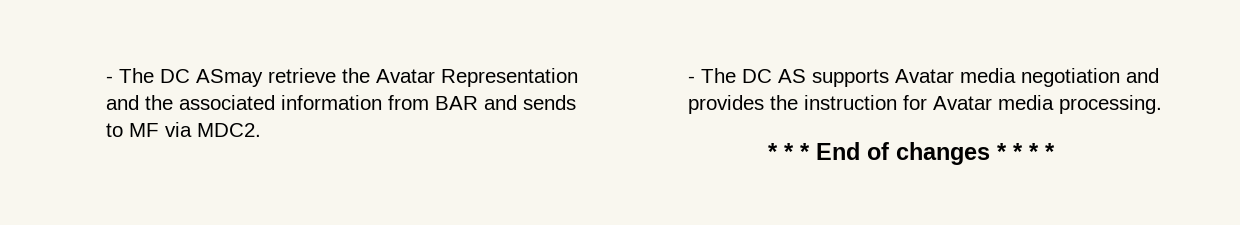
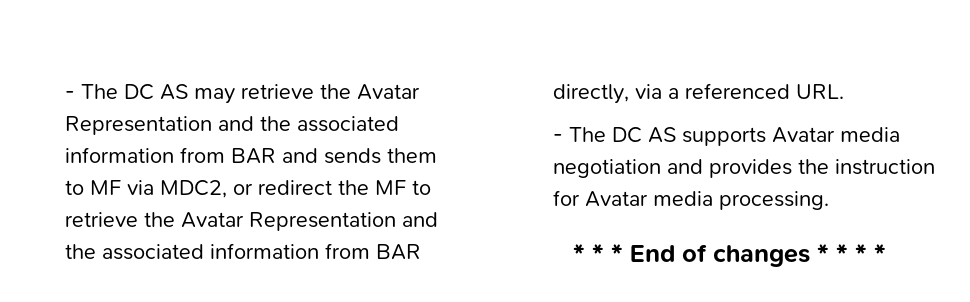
[105,68,263,87] - The DC ASmay -> [64,84,235,104] - The DC AS may
(576, 102) none -> [386,148,437,163] them
[196,123,261,137] MDC2. -> [159,180,431,198] [64,212,438,231] [64,243,421,260] [552,83,844,104] MDC2, or redirect the MF to retrieve the Avatar Representation and the associated information from BAR directly, via a referenced URL.

